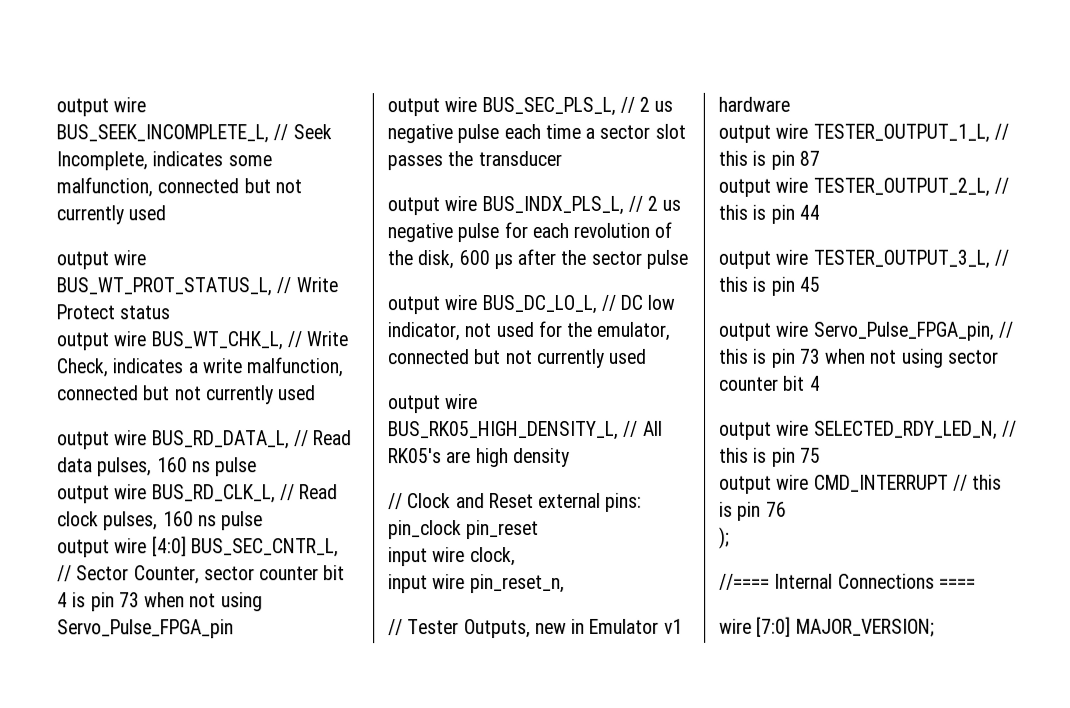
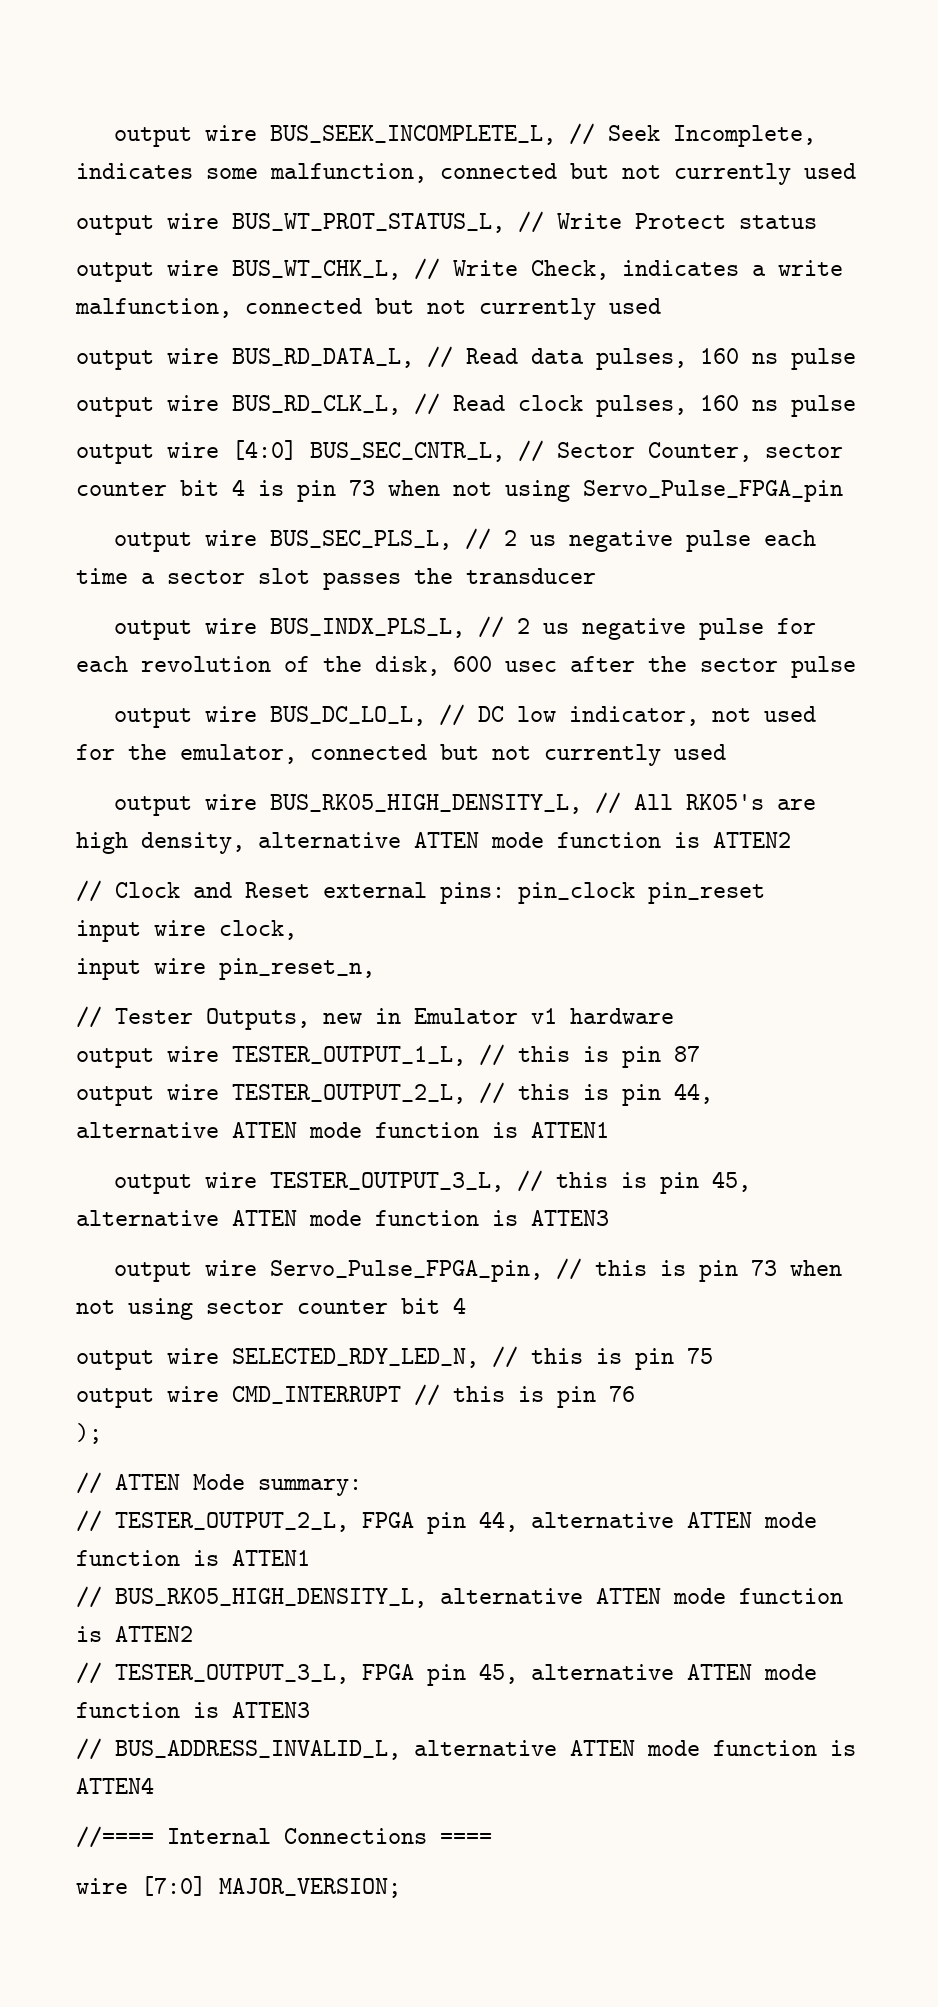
[493,254,513,270] μs -> [505,661,557,672] usec
[512,447,570,468] density -> [141,832,791,854] density, alternative ATTEN mode function is ATTEN2
[798,204,820,220] 44 -> [674,1083,713,1104] [76,1122,609,1138] 44, alternative ATTEN mode function is ATTEN1
[798,276,820,292] 45 -> [712,1171,752,1192] [76,1210,609,1226] 45, alternative ATTEN mode function is ATTEN3
(730, 537) none -> [76,1472,362,1496] [76,1510,817,1534] [76,1550,310,1566] [76,1586,843,1608] [76,1626,193,1642] [76,1662,817,1686] [76,1702,310,1718] [76,1738,856,1760] [76,1777,154,1794] // // ATTEN Mode summary: // // TESTER_OUTPUT_2_L, FPGA pin 44, alternative ATTEN mode function is ATTEN1 // // BUS_RK05_HIGH_DENSITY_L, alternative ATTEN mode function is ATTEN2 // // TESTER_OUTPUT_3_L, FPGA pin 45, alternative ATTEN mode function is ATTEN3 // // BUS_ADDRESS_INVALID_L, alternative ATTEN mode function is ATTEN4

